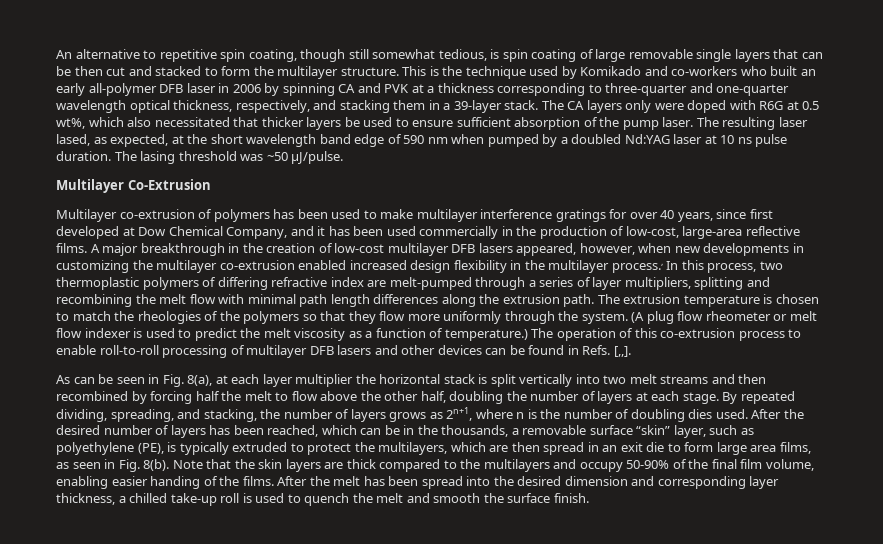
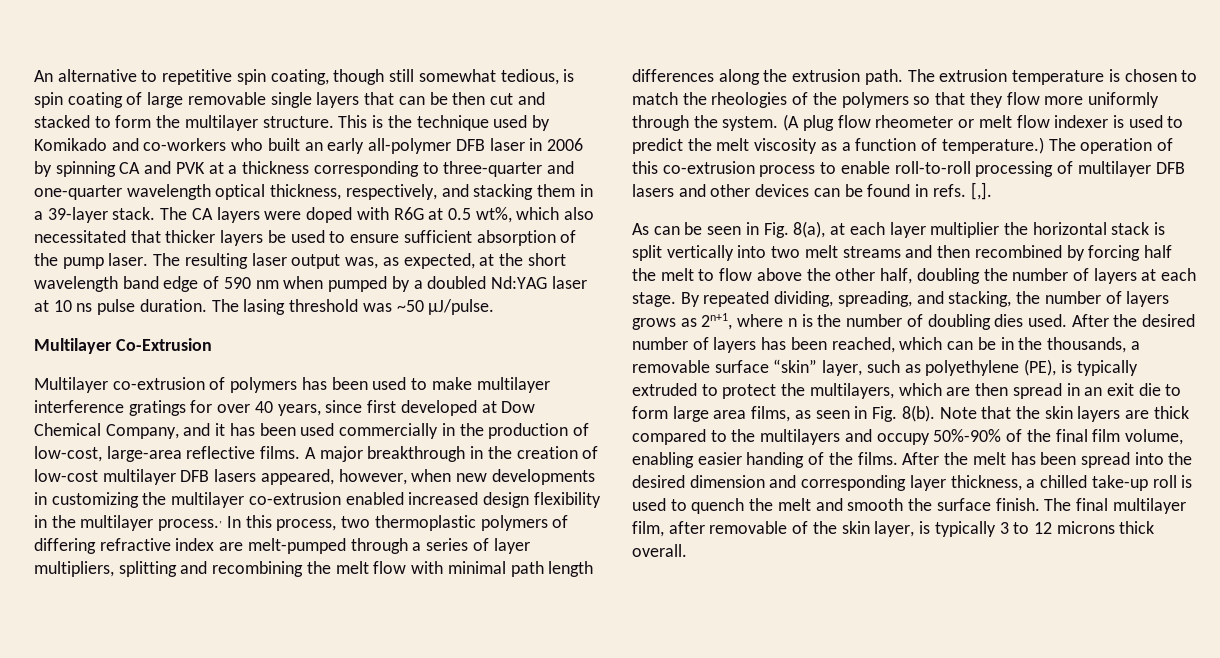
[625,100,652,113] only -> (260, 215) none
[56,134,90,146] lased, -> [291,254,379,269] output was,
[582,345,631,357] Refs. [,,]. -> [932,182,992,200] refs. [,].
[626,460,670,469] 50-90% -> [933,429,1002,442] 50%-90%
(589, 498) none -> [1044,498,1186,514] [632,521,1155,537] [632,544,687,557] The final multilayer film, after removable of the skin layer, is typically 3 to 12 microns thick overall.

